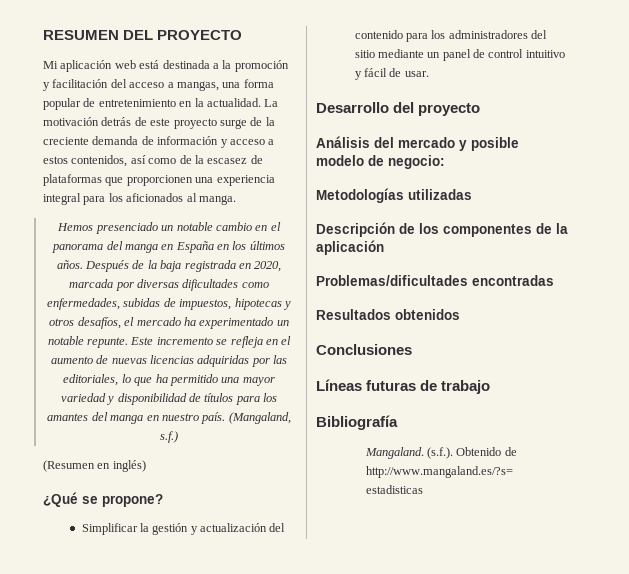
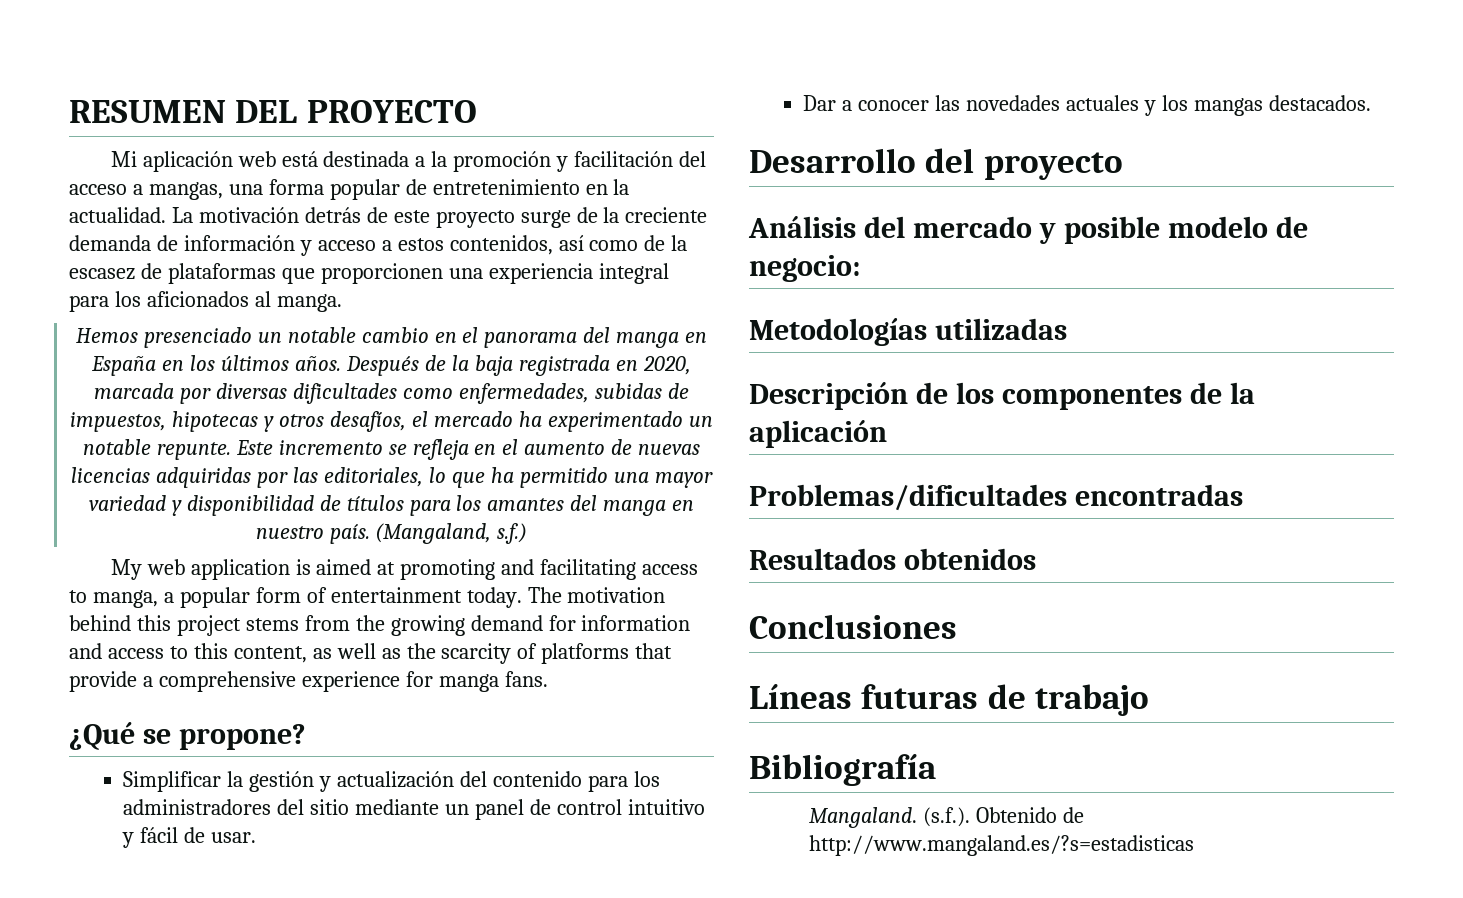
[43,460,146,472] (Resumen en inglés) -> [110,559,699,580] [69,587,666,608] [69,615,691,636] [69,643,673,664] [69,671,548,692] My web application is aimed at promoting and facilitating access to manga, a popular form of entertainment today. The motivation behind this project stems from the growing demand for information and access to this content, as well as the scarcity of platforms that provide a comprehensive experience for manga fans.
(429, 74) none -> [803,95,1371,116] // Dar a conocer las novedades actuales y los mangas destacados.

